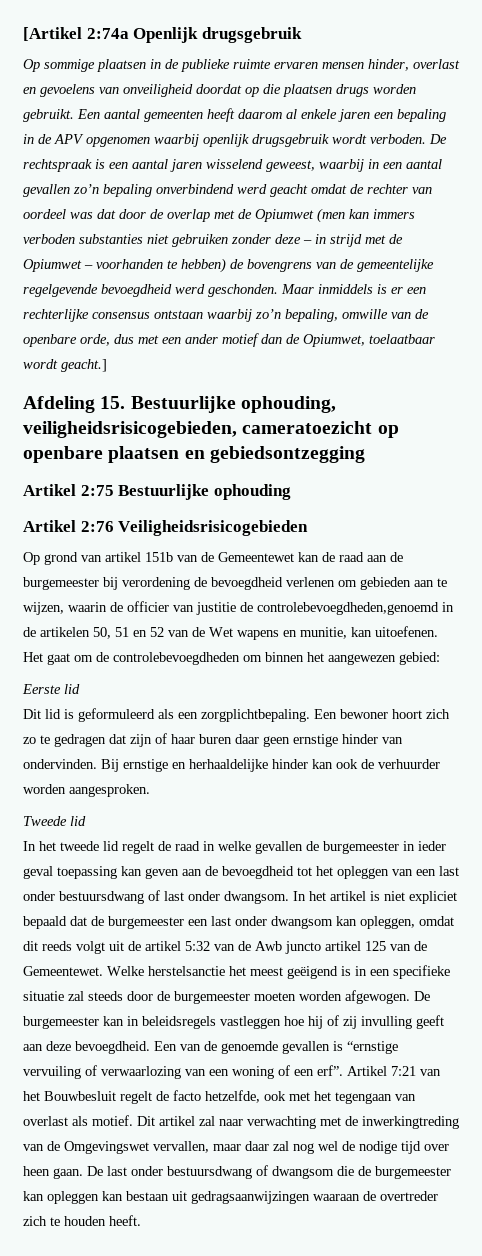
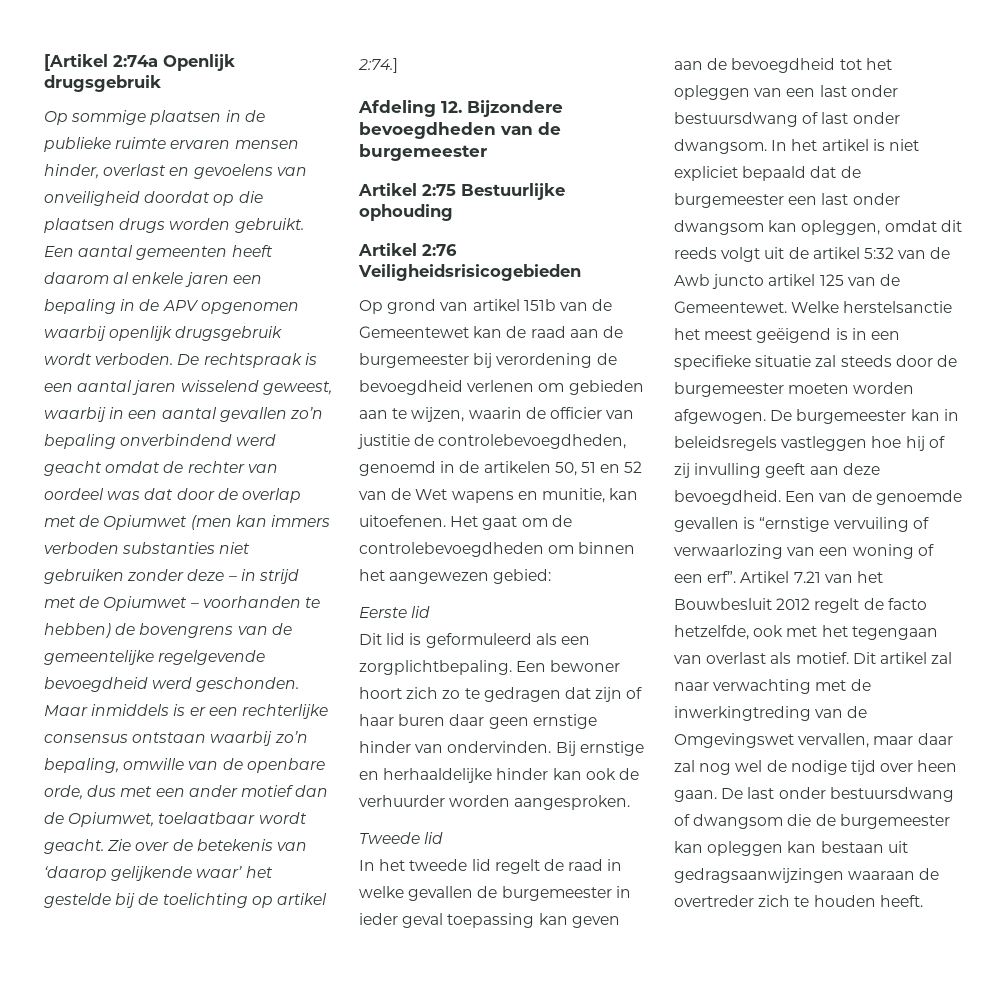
[61,359,107,372] [23,396,336,413] [23,421,399,438] [23,446,365,463] geacht.] // Afdeling 15. Bestuurlijke ophouding, veiligheidsrisicogebieden, cameratoezicht op openbare plaatsen en gebiedsontzegging -> [44,839,307,854] [44,866,273,881] [44,893,327,908] [358,58,398,73] [358,100,563,117] [359,122,561,139] [359,144,487,161] geacht. Zie over de betekenis van ‘daarop gelijkende waar’ het gestelde bij de toelichting op artikel 2:74.] // Afdeling 12. Bijzondere bevoegdheden van de burgemeester
[257,602,439,615] controlebevoegdheden,genoemd -> [438,434,627,449] [359,461,436,476] controlebevoegdheden, genoemd
[391,1066,416,1076] 7:21 -> [793,571,821,583] 7.21
(116, 1096) none -> [776,598,811,610] 2012

